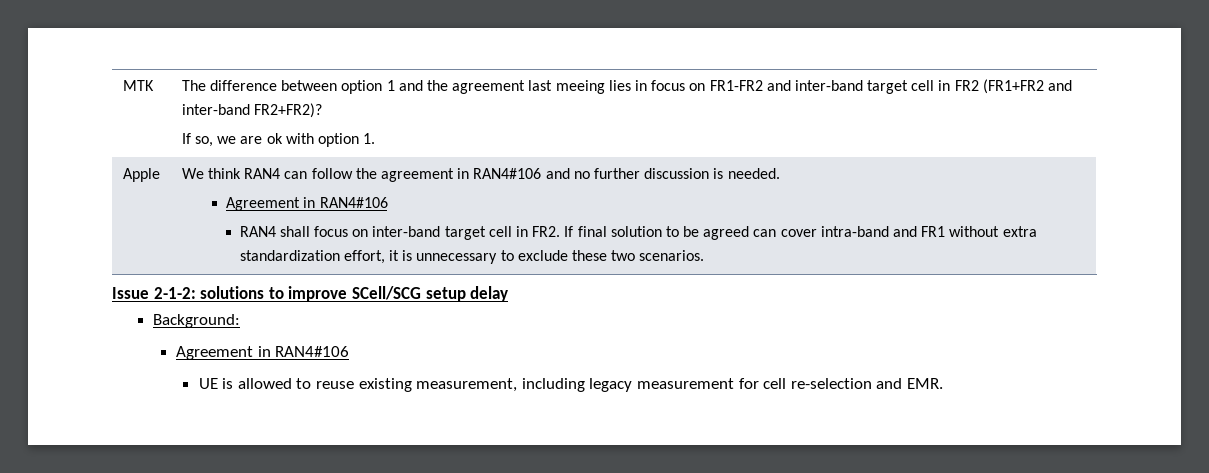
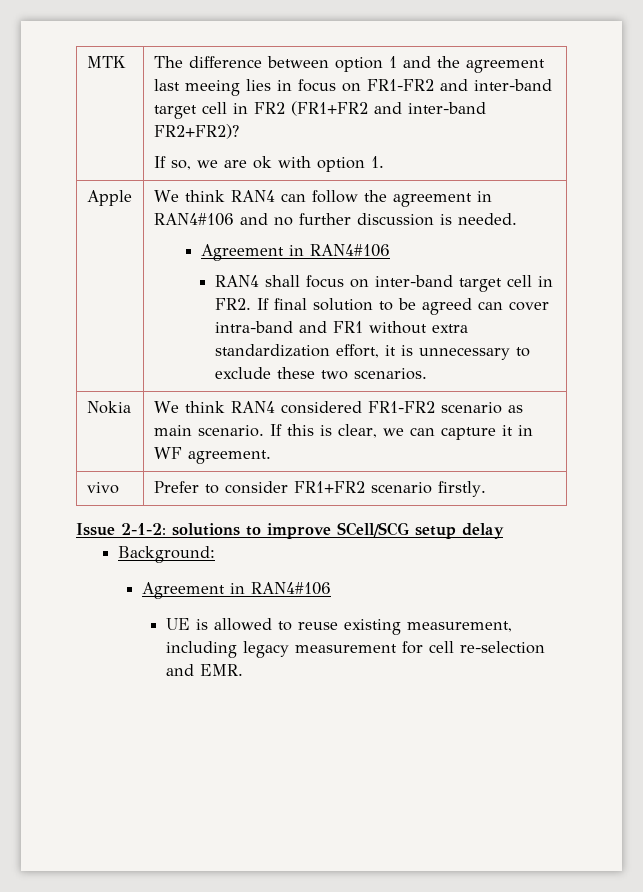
(705, 255) none -> [86,401,131,414] [153,401,523,414] [153,424,533,440] [153,447,271,464] [86,482,119,494] [153,481,486,497] // Nokia | We think RAN4 considered FR1-FR2 scenario as main scenario. If this is clear, we can capture it in WF agreement. // vivo | Prefer to consider FR1+FR2 scenario firstly.

